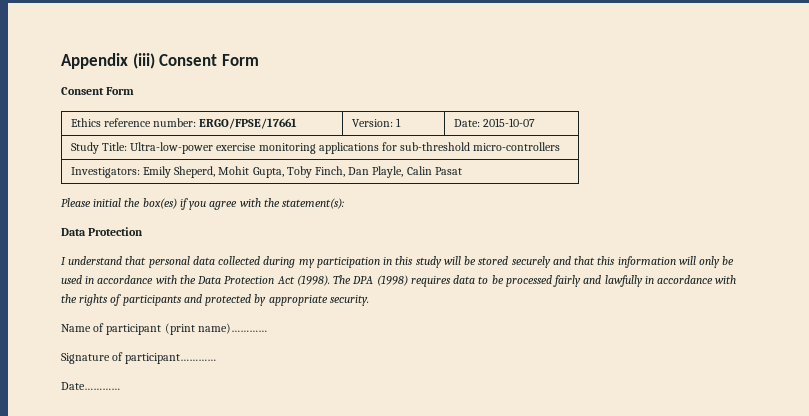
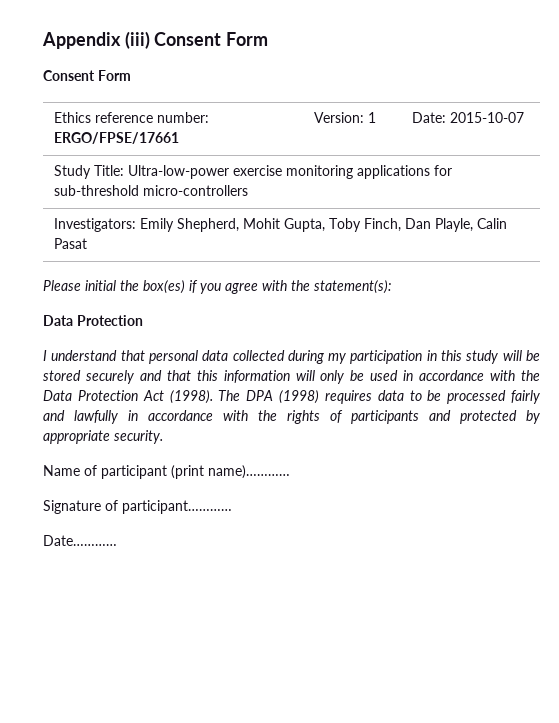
[174,166,216,178] Sheperd, -> [176,218,239,232] Shepherd,

